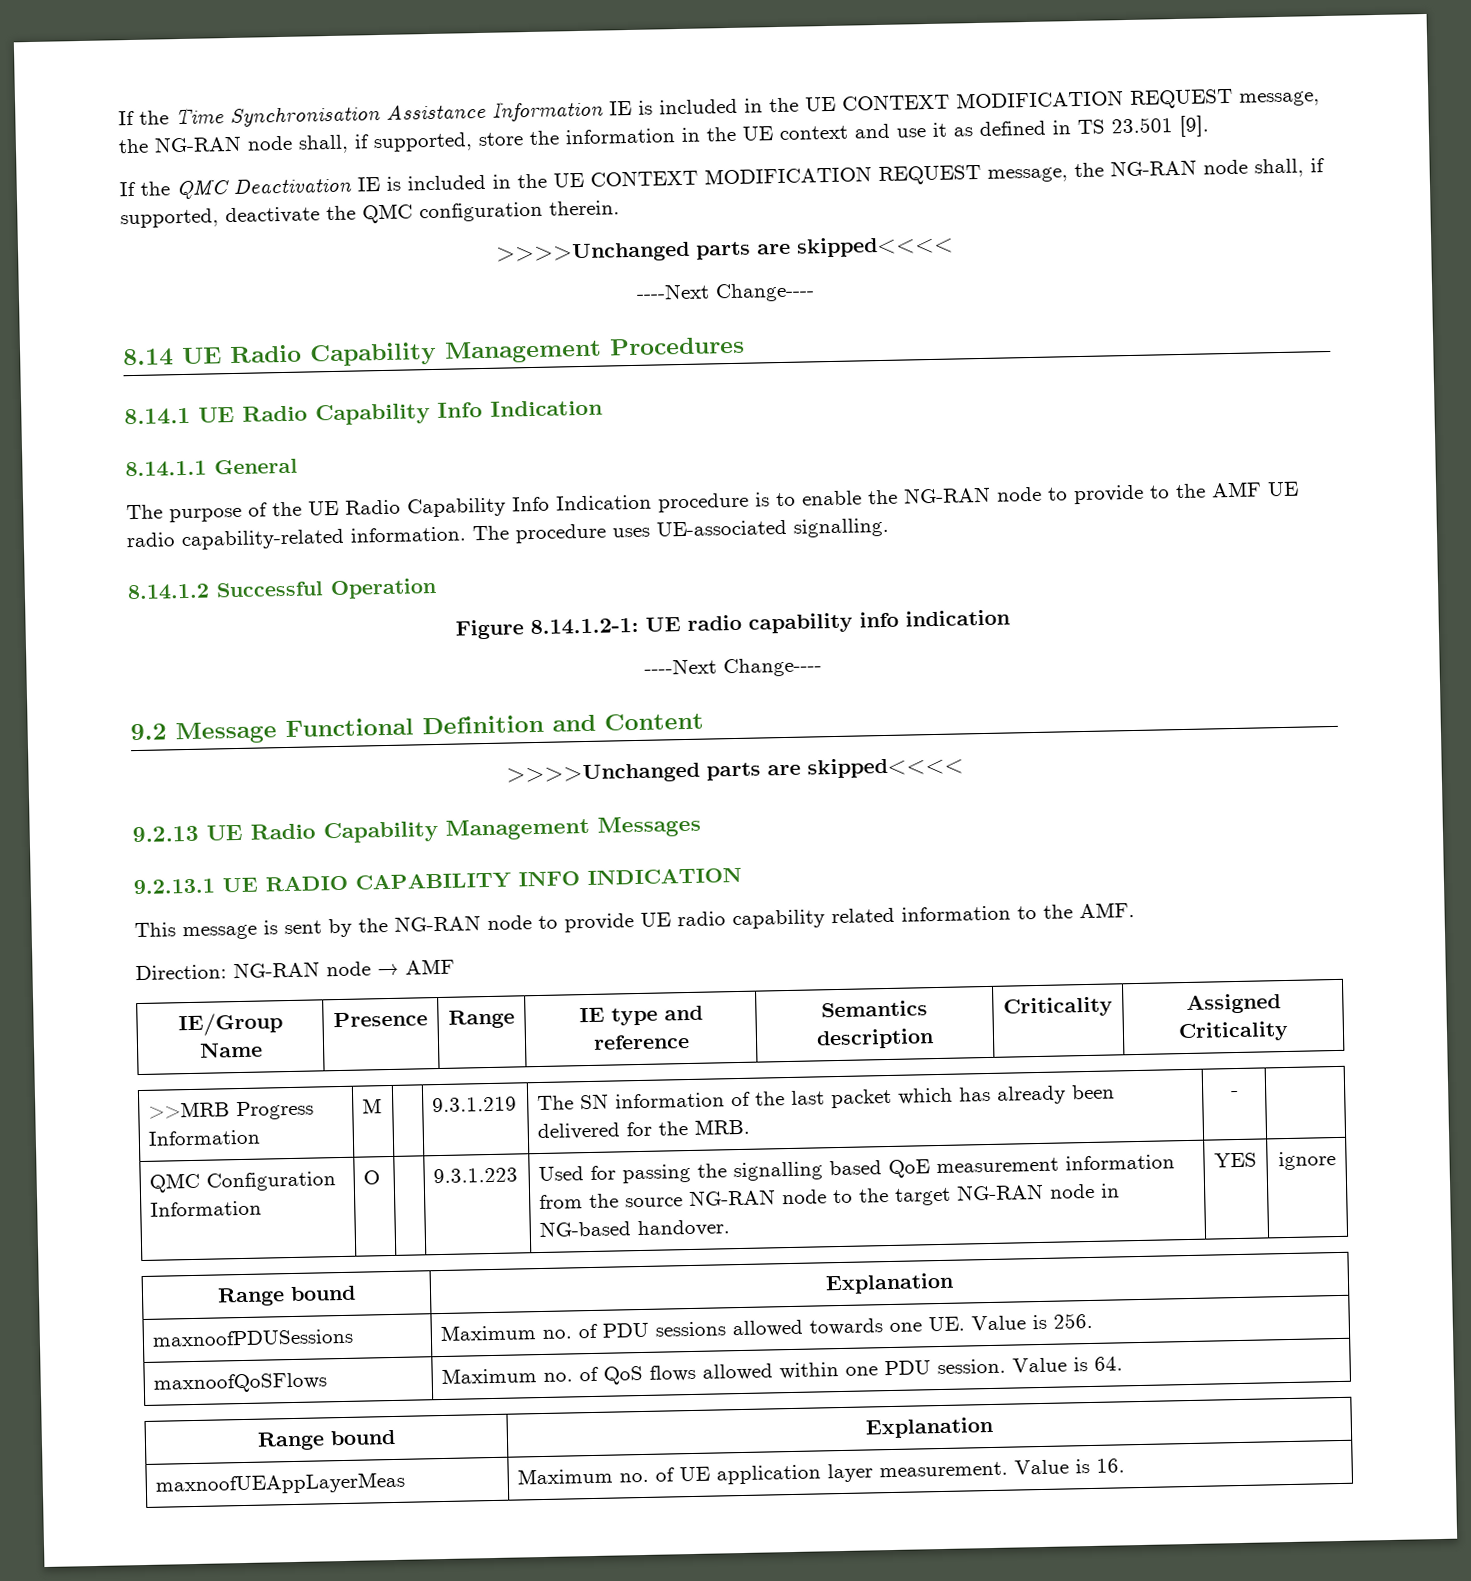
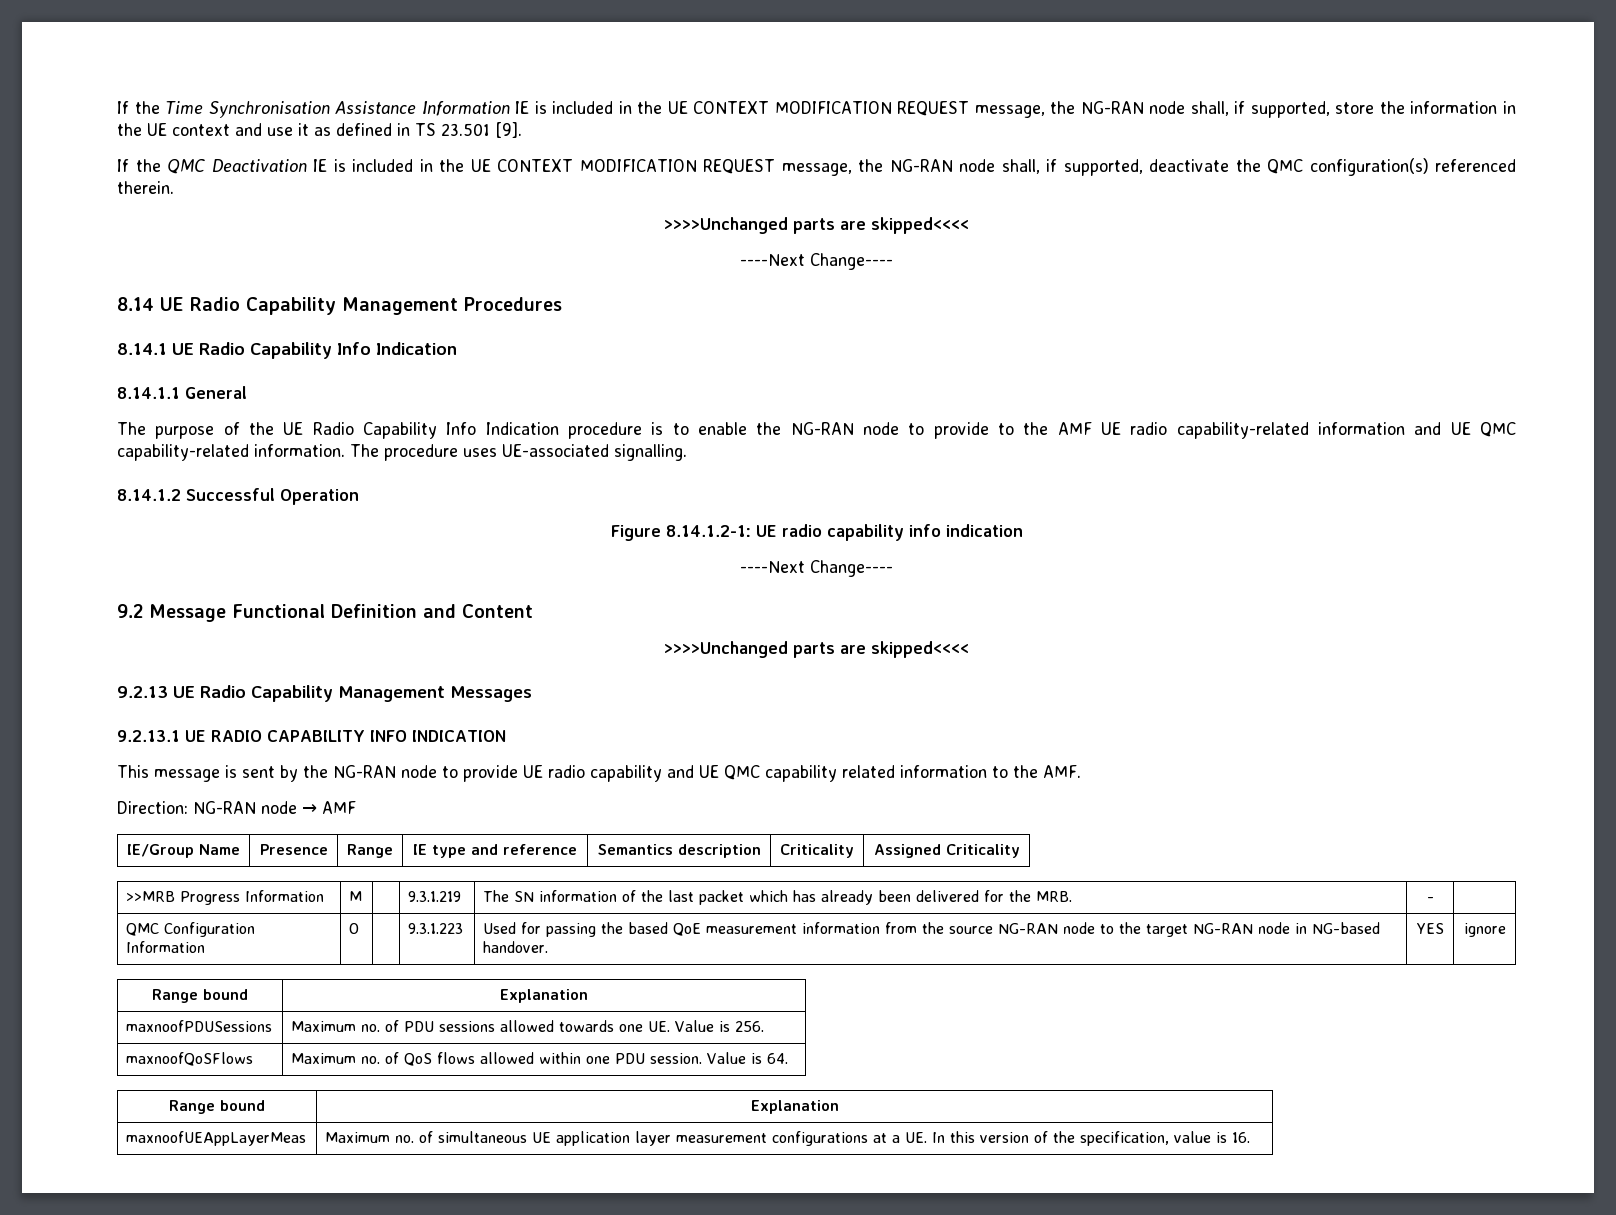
[419,201,543,223] configuration -> [1309,158,1516,176] configuration(s) referenced
(345, 539) none -> [1318,422,1517,437] [117,444,249,461] information and UE QMC capability-related
(825, 919) none -> [667,765,837,782] and UE QMC capability
[733,1161,824,1182] signalling -> (624, 928) none
(676, 1474) none -> [438,1131,528,1143] simultaneous
[879,1459,1070,1478] measurement. Value -> [676,1131,1212,1146] measurement configurations at a UE. In this version of the specification, value

